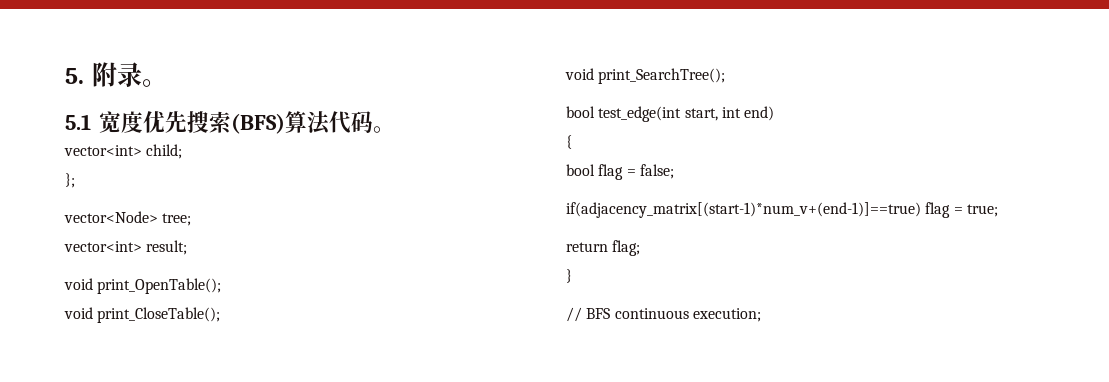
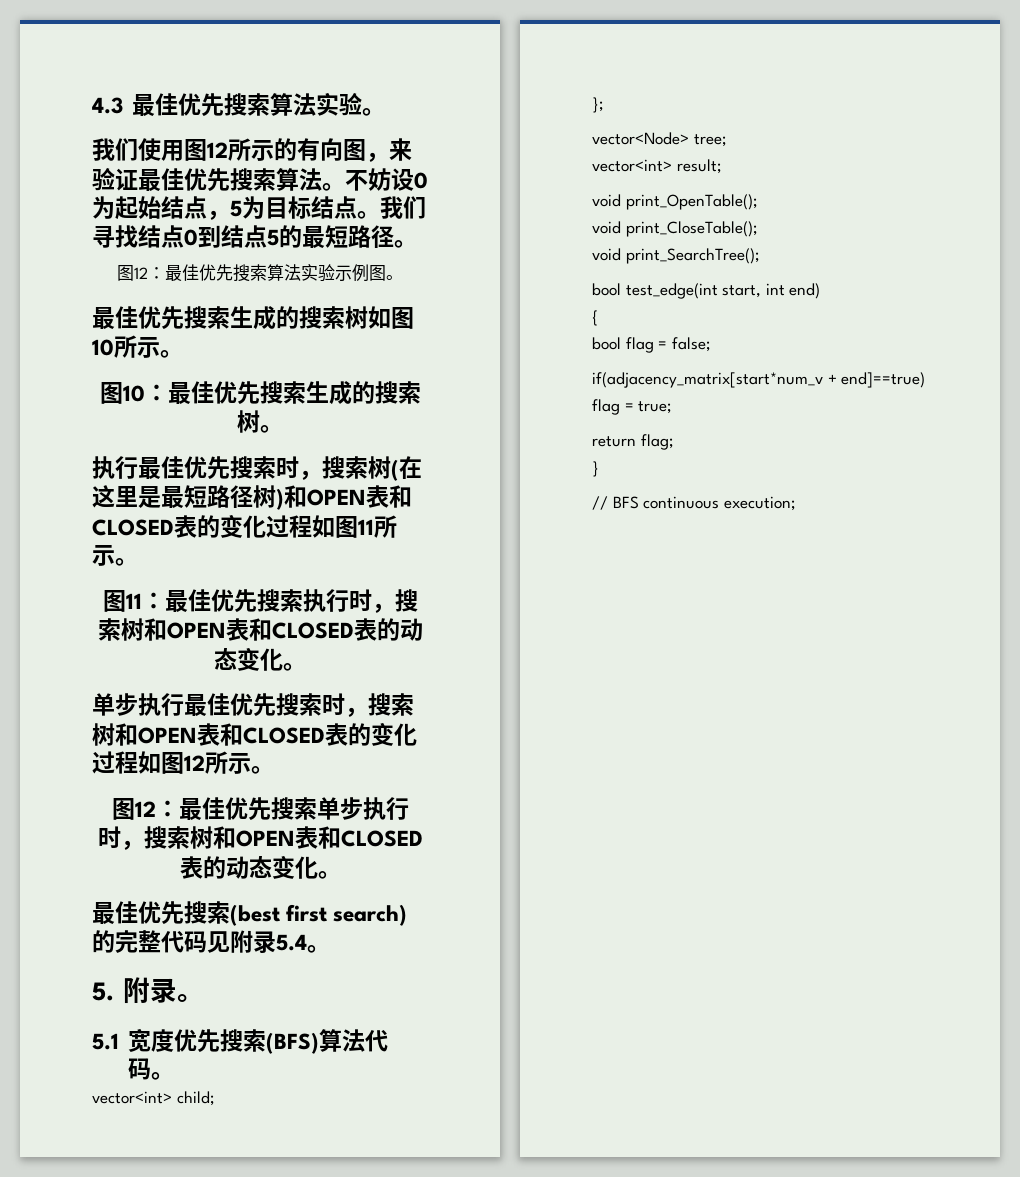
(65, 76) none -> [92,92,385,117] [92,138,412,162] [92,167,428,192] [92,196,426,220] [92,225,417,248] [117,264,403,282] [92,306,414,330] [92,335,183,358] [99,381,421,405] [237,410,283,433] [92,456,422,481] [92,485,412,510] [92,514,397,538] [92,545,138,566] [102,589,418,613] [97,618,423,641] [214,647,306,671] [92,693,414,717] [92,722,417,746] [92,751,274,774] [111,797,409,821] [97,826,423,850] [179,855,341,879] [92,901,408,926] [92,930,330,954] 4.3最佳优先搜索算法实验。 // 我们使用图12所示的有向图，来验证最佳优先搜索算法。不妨设0为起始结点，5为目标结点。我们寻找结点0到结点5的最短路径。 // 图12：最佳优先搜索算法实验示例图。 // 最佳优先搜索生成的搜索树如图10所示。 // 图10：最佳优先搜索生成的搜索树。 // 执行最佳优先搜索时，搜索树(在这里是最短路径树)和OPEN表和CLOSED表的变化过程如图11所示。 // 图11：最佳优先搜索执行时，搜索树和OPEN表和CLOSED表的动态变化。 // 单步执行最佳优先搜索时，搜索树和OPEN表和CLOSED表的变化过程如图12所示。 // 图12：最佳优先搜索单步执行时，搜索树和OPEN表和CLOSED表的动态变化。 // 最佳优先搜索(best first search)的完整代码见附录5.4。 //
[566,202,921,218] if(adjacency_matrix[(start-1)*num_v+(end-1)]==true) -> [592,372,926,388] if(adjacency_matrix[start*num_v + end]==true)

